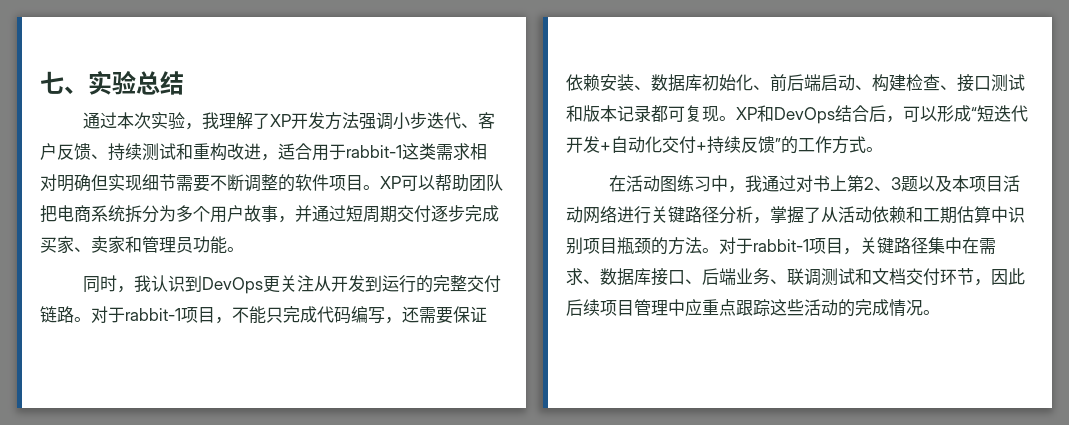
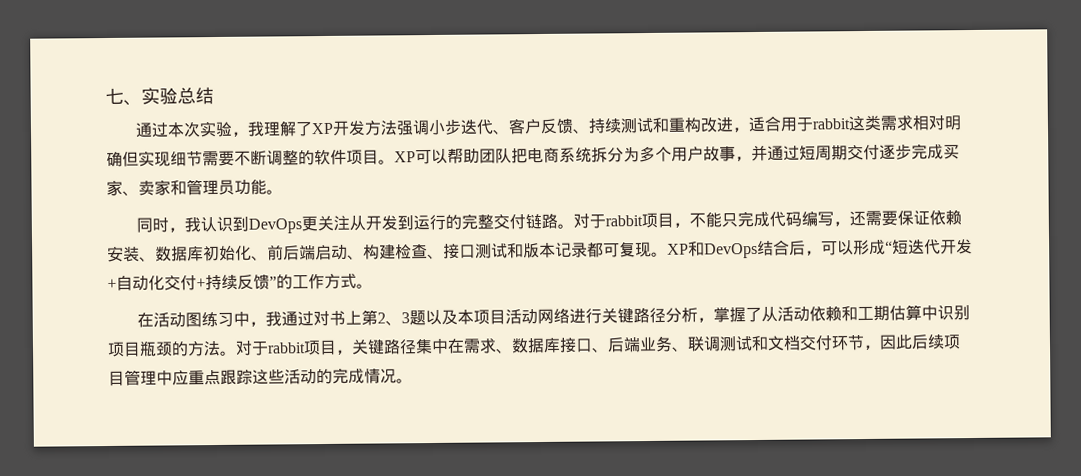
[346,145,402,158] rabbit-1 -> [811,118,851,130] rabbit
[125,308,181,321] rabbit-1 -> [604,215,643,227] rabbit
[753,239,809,252] rabbit-1 -> [267,342,306,354] rabbit

